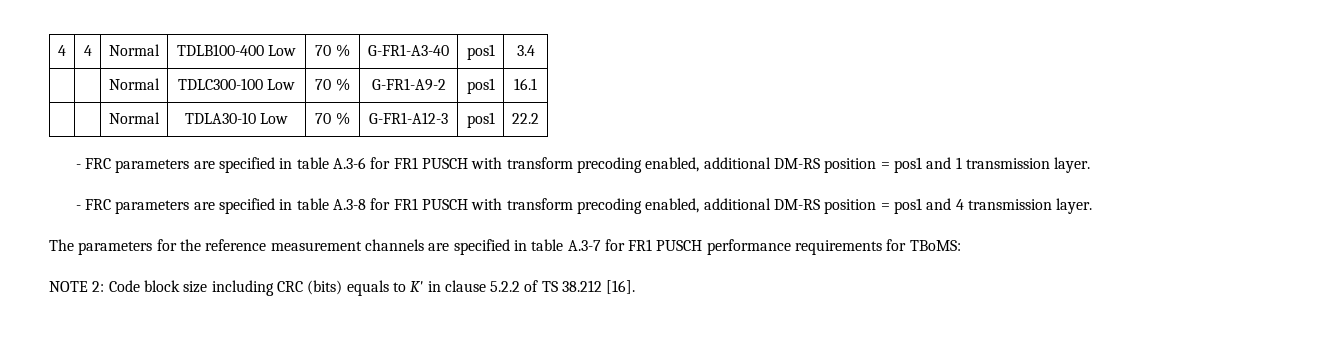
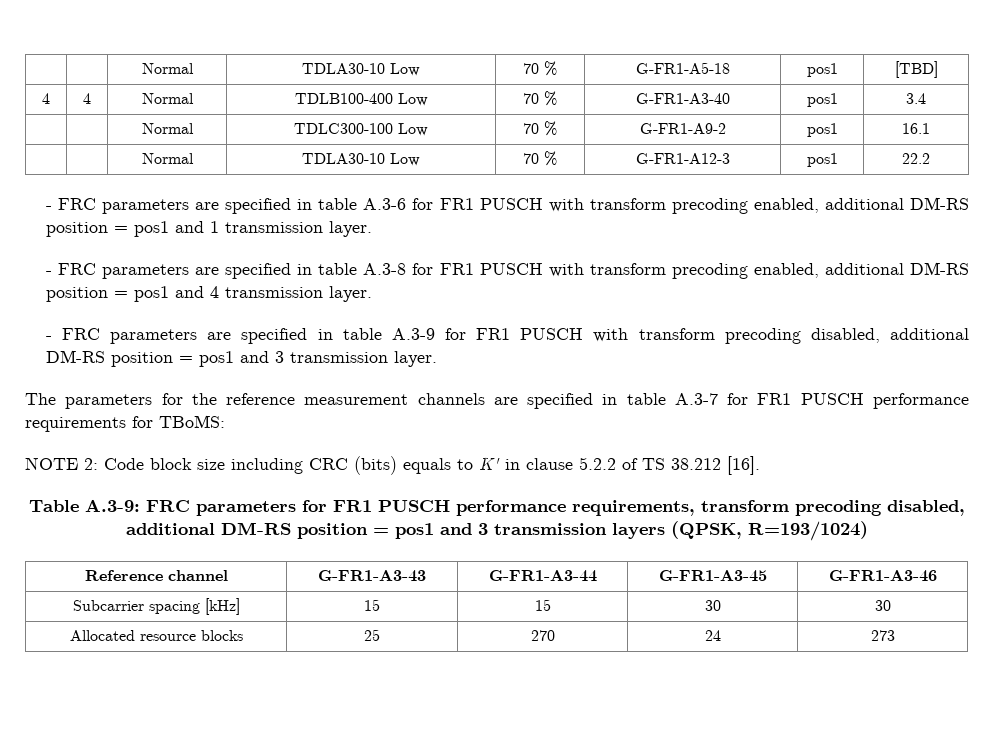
(58, 50) none -> [141,63,194,74] [302,63,420,76] [523,61,557,76] [635,62,730,74] [806,63,838,77] [894,61,938,78] | | Normal | TDLA30-10 Low | 70 % | G-FR1-A5-18 | pos1 | [TBD] //
(1093, 206) none -> [45,328,970,344] [45,350,437,367] // - FRC parameters are specified in table A.3-9 for FR1 PUSCH with transform precoding disabled, additional DM-RS position = pos1 and 3 transmission layer.
(636, 287) none -> [29,499,965,516] [126,521,868,541] [84,570,228,581] [318,570,426,582] [488,570,597,582] [658,570,767,582] [828,570,937,582] [72,598,240,615] [364,599,380,611] [534,599,551,611] [704,600,721,611] [874,600,891,611] [69,630,243,641] [364,629,380,641] [530,630,555,641] [704,630,721,641] [870,630,895,641] // Table A.3-9: FRC parameters for FR1 PUSCH performance requirements, transform precoding disabled, additional DM-RS position = pos1 and 3 transmission layers (QPSK, R=193/1024) // Reference channel | G-FR1-A3-43 | G-FR1-A3-44 | G-FR1-A3-45 | G-FR1-A3-46 // Subcarrier spacing [kHz] | 15 | 15 | 30 | 30 // Allocated resource blocks | 25 | 270 | 24 | 273

